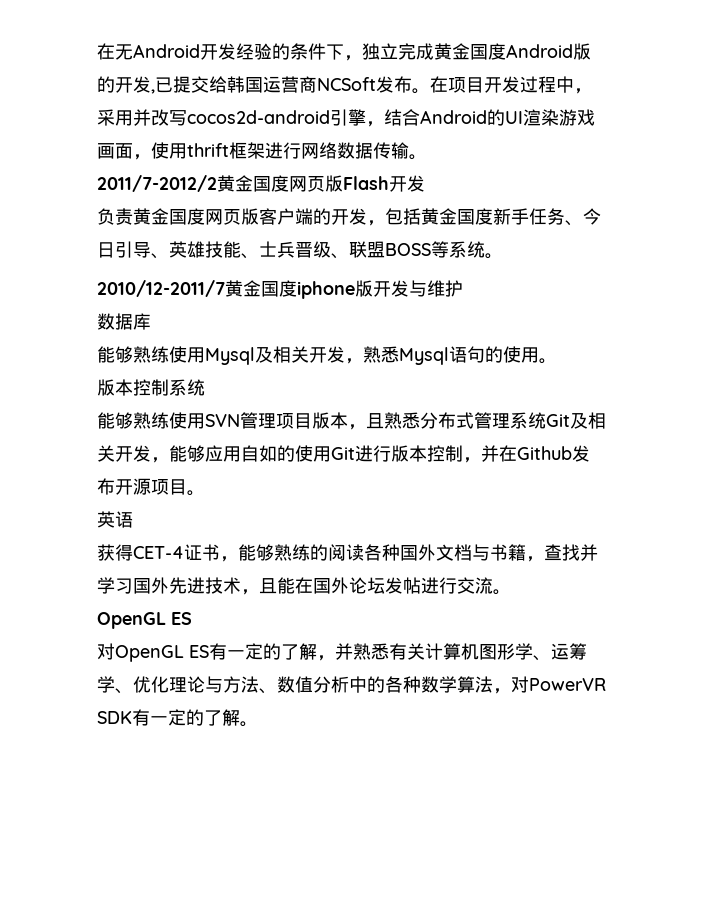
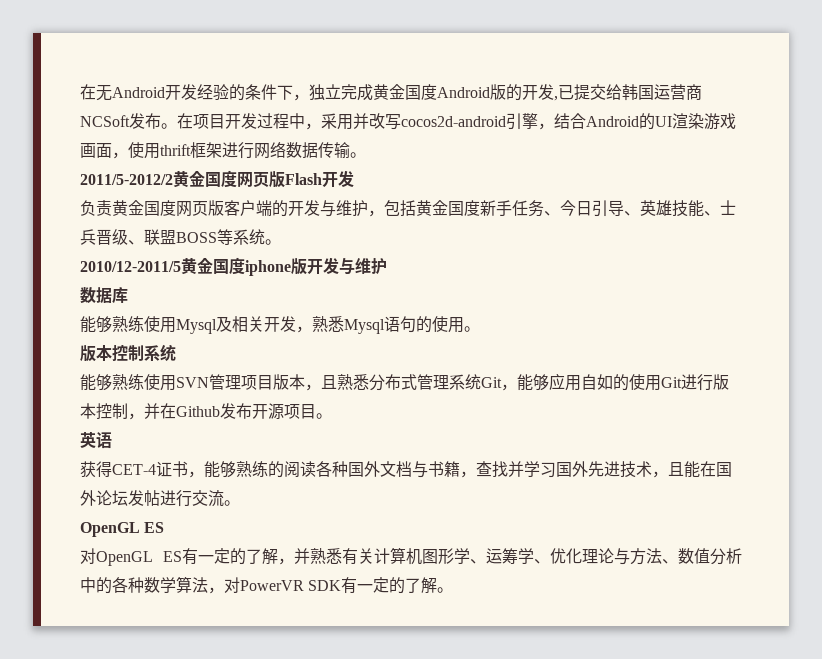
[97,175,217,192] 2011/7-2012/2 -> [80,174,173,185] 2011/5-2012/2
(367, 216) none -> [320,200,368,217] 与维护
[97,280,225,297] 2010/12-2011/7 -> [80,261,181,272] 2010/12-2011/5
[570,412,606,429] [97,445,151,462] 及相关开发 -> (502, 382) none

